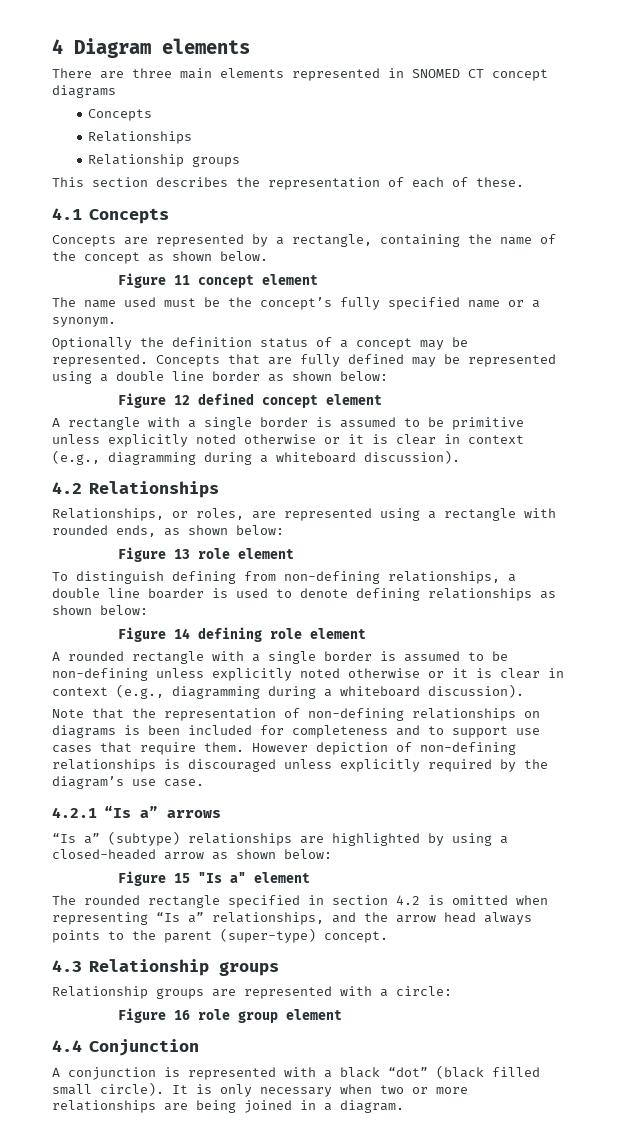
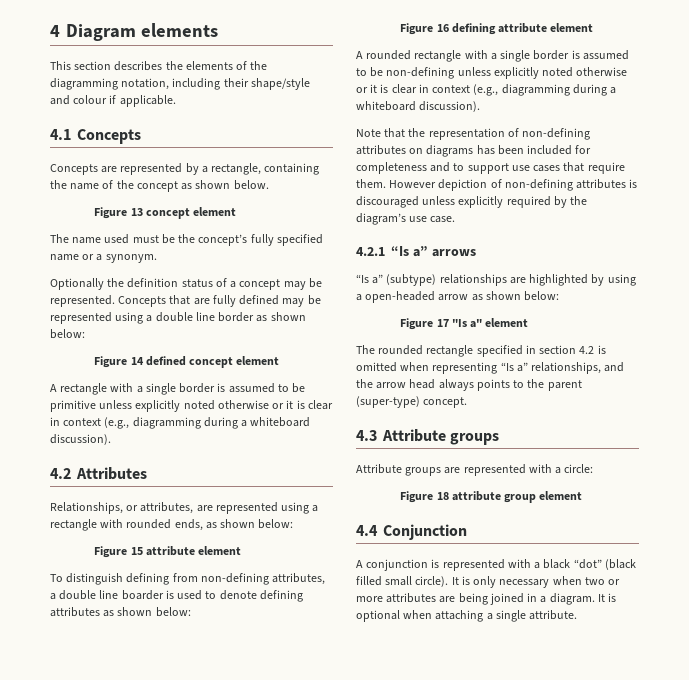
[52,68,548,81] [52,85,116,98] [88,109,153,121] [88,131,193,144] [88,154,241,167] [52,177,524,190] There are three main elements represented in SNOMED CT concept diagrams // Concepts // Relationships // Relationship groups // This section describes the representation of each of these. -> [50,61,268,71] [50,78,310,90] [50,95,176,107] This section describes the elements of the diagramming notation, including their shape/style and colour if applicable.
[173,275,190,285] 11 -> [130,208,143,216] 13
[173,395,190,405] 12 -> [130,357,144,365] 14
[88,481,219,498] Relationships -> [76,467,147,480] Attributes
[196,508,244,520] roles, -> [140,502,194,514] attributes,
[173,548,230,559] 13 role -> [130,546,195,556] 15 attribute
[388,571,500,584] relationships, -> [272,573,326,585] attributes,
[428,588,556,601] [52,605,148,615] [117,627,302,642] relationships as shown below: // Figure 14 defining role -> [50,607,191,617] [400,23,548,35] attributes as shown below: // Figure 16 defining attribute
[412,708,516,721] relationships -> [356,145,406,155] attributes
[124,725,140,735] is -> [476,145,495,155] has
[52,759,156,772] relationships -> [576,179,627,189] attributes
[52,849,156,860] closed-headed -> [365,291,436,303] open-headed
[173,873,190,883] 15 -> [436,319,449,327] 17
[88,959,279,976] [52,986,148,999] Relationship groups // Relationship -> [382,429,500,445] [356,464,402,474] Attribute groups // Attribute
[173,1009,230,1020] 16 role -> [436,491,501,501] 18 attribute
[52,1100,156,1113] relationships -> [386,593,437,603] attributes
(404, 1106) none -> [597,593,617,602] [356,610,578,622] It is optional when attaching a single attribute.

